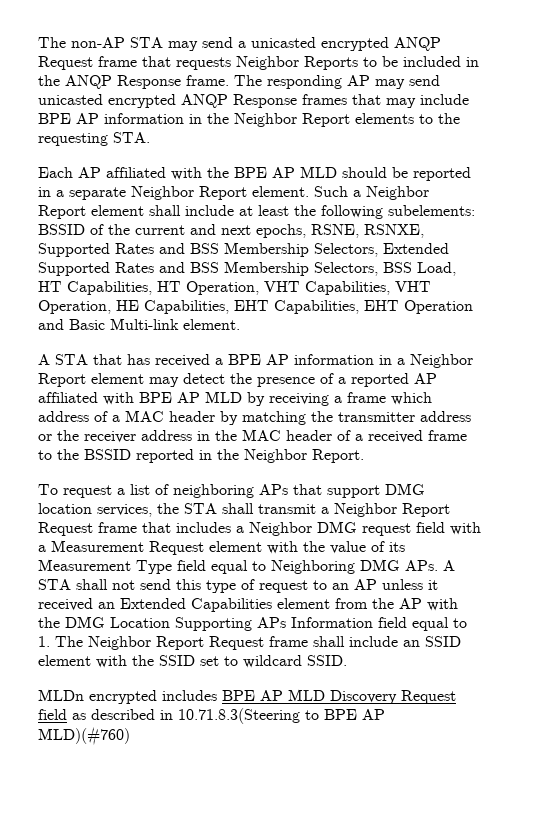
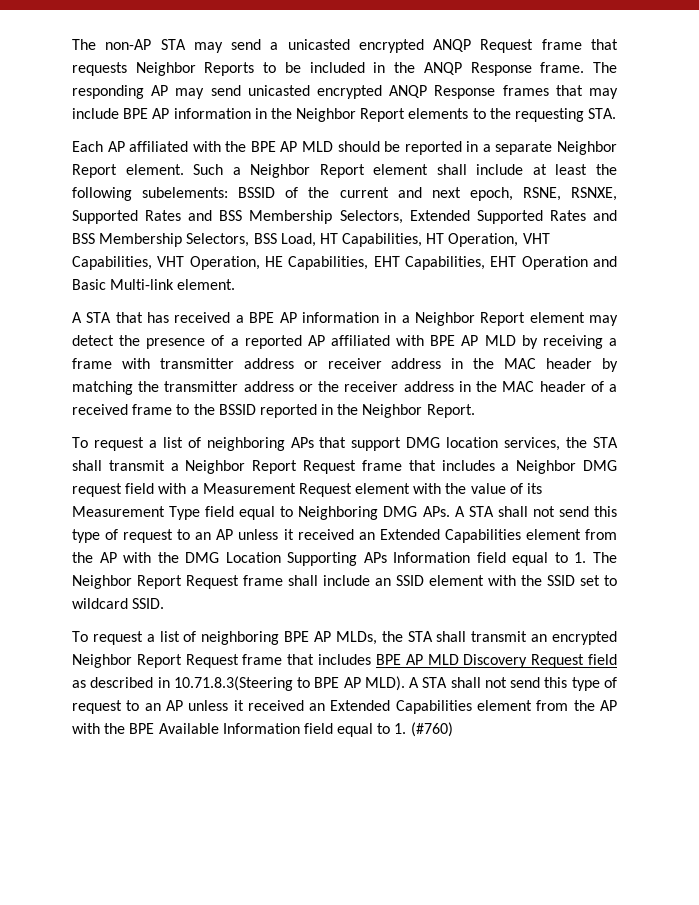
[256,224,306,238] epochs, -> [469,187,513,201] epoch,
[391,392,432,405] [38,411,120,422] which address of a -> [121,358,495,369] with transmitter address or receiver address in the
[38,689,157,704] MLDn encrypted -> [72,631,617,645] [72,654,315,668] To request a list of neighboring BPE AP MLDs, the STA shall transmit an encrypted Neighbor Report Request frame that
[38,726,130,746] MLD)(#760) -> [364,676,617,691] [72,700,618,714] [72,722,453,737] MLD). A STA shall not send this type of request to an AP unless it received an Extended Capabilities element from the AP with the BPE Available Information field equal to 1. (#760)

